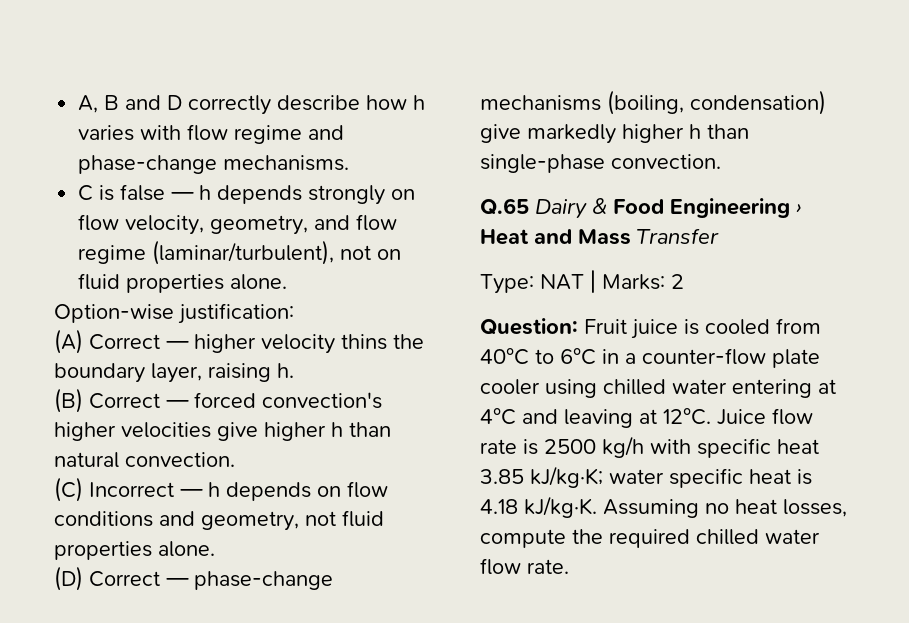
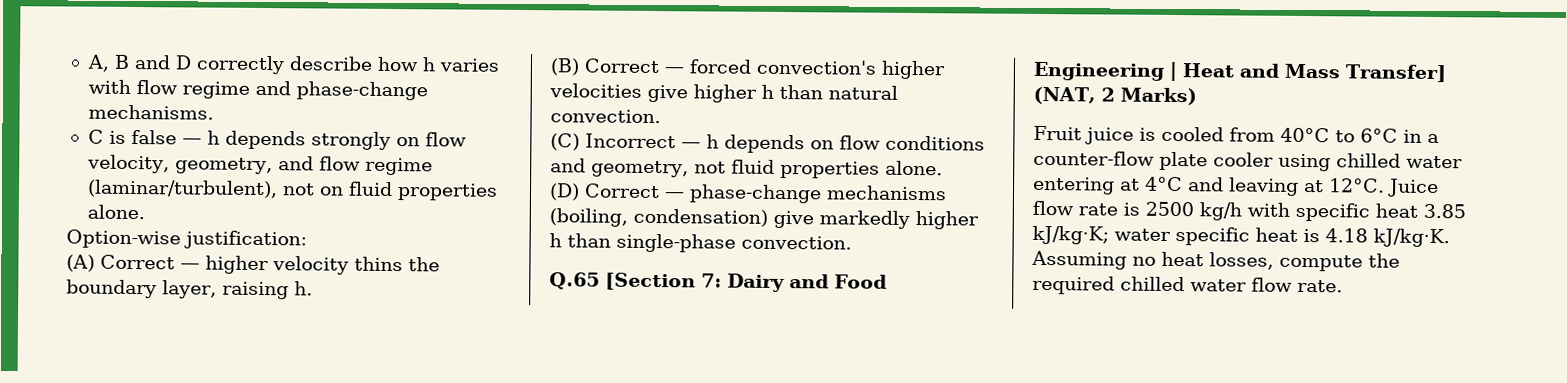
[535,198,607,219] Dairy & -> [604,272,829,293] [Section 7: Dairy and
[796,204,802,214] › -> [1169,61,1178,82] |
[637,228,719,244] [480,270,684,294] [480,318,578,335] Transfer // Type: NAT | Marks: 2 // Question: -> [1345,64,1446,83] [1033,86,1197,106] Transfer] (NAT, 2 Marks) //

